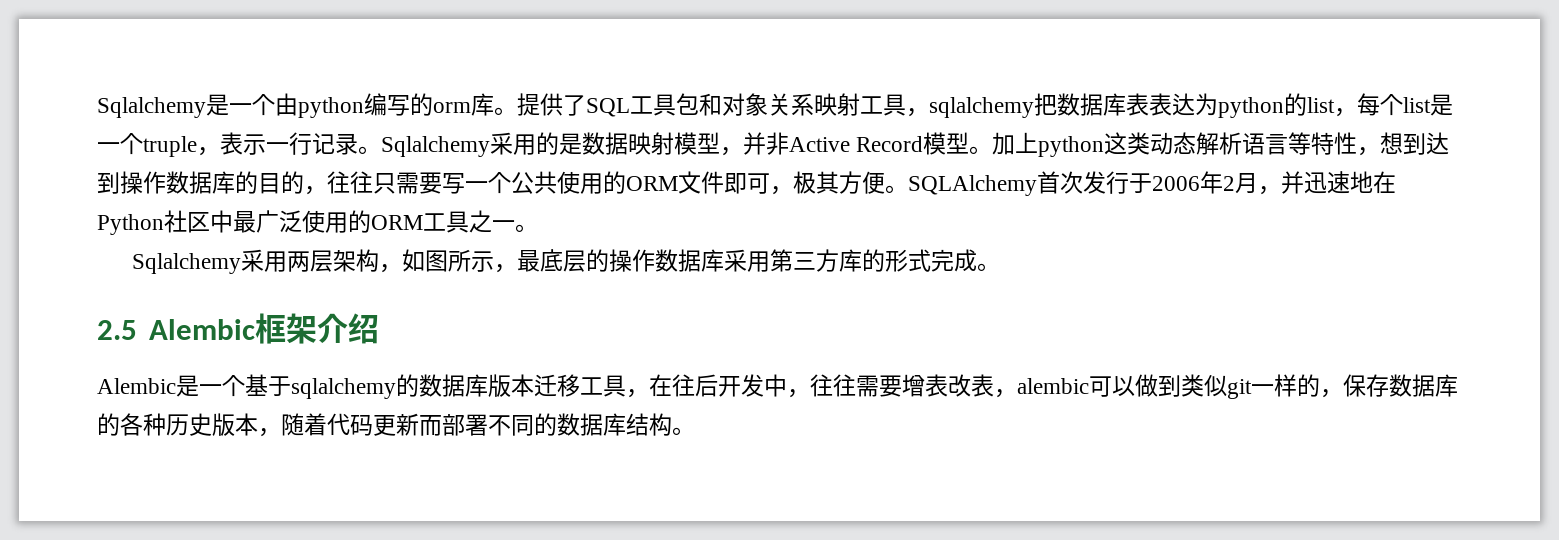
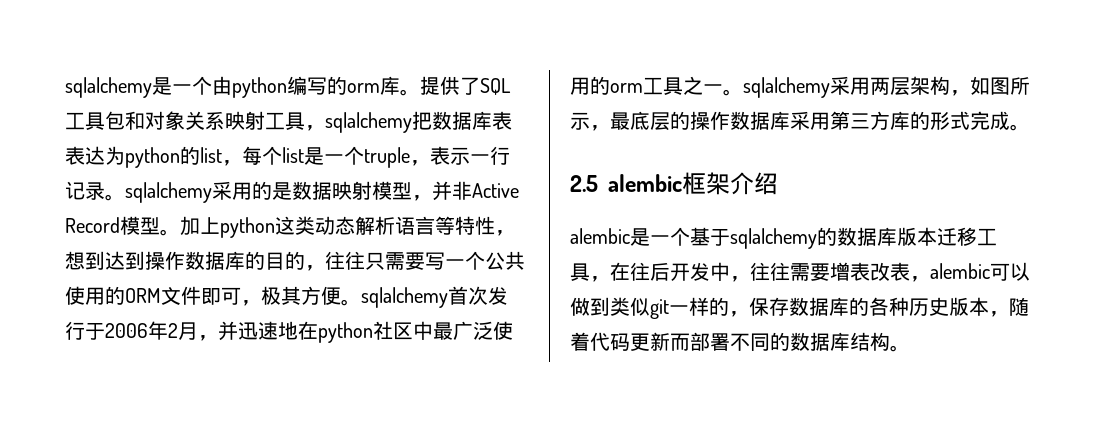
[97,97,206,118] Sqlalchemy -> [65,77,152,98] sqlalchemy
[381,136,490,157] Sqlalchemy -> [125,182,212,203] sqlalchemy
[908,175,1037,196] SQLAlchemy -> [361,287,448,308] sqlalchemy
[97,214,164,235] Python -> [318,322,373,343] python
[371,215,423,230] ORM -> [610,83,643,93] orm
[131,253,241,274] // Sqlalchemy -> [743,77,830,98] sqlalchemy
[148,319,255,340] Alembic -> [608,174,682,192] alembic
[97,378,176,394] Alembic -> [570,228,630,244] alembic

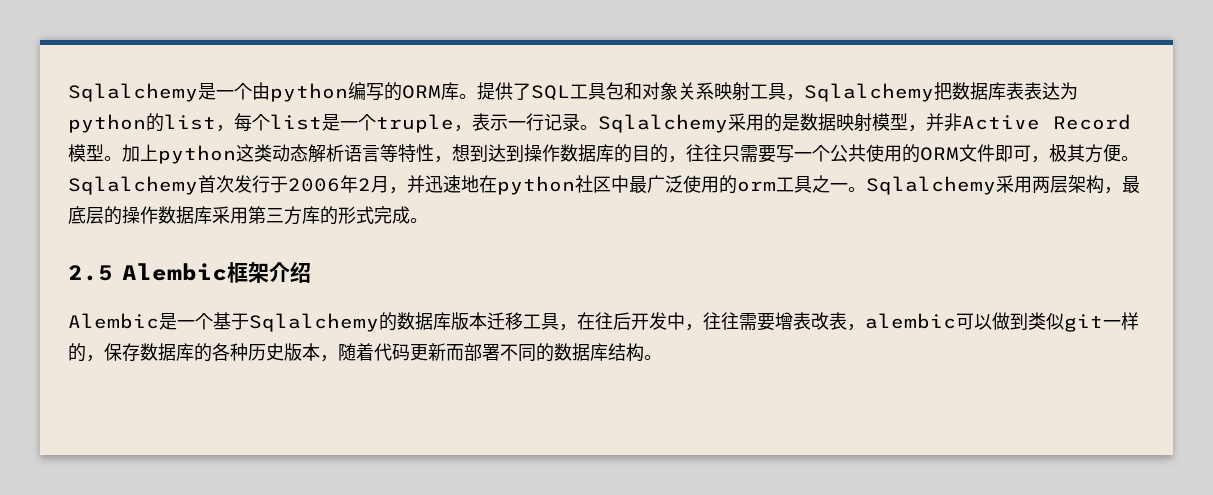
[65,77,152,98] sqlalchemy -> [68,83,198,102] Sqlalchemy
[347,83,380,93] orm -> [402,85,441,99] ORM
[325,112,412,133] sqlalchemy -> [804,83,934,102] Sqlalchemy
[125,182,212,203] sqlalchemy -> [598,114,728,133] Sqlalchemy
[361,287,448,308] sqlalchemy -> [68,176,198,195] Sqlalchemy
[743,77,830,98] sqlalchemy -> [866,176,996,195] Sqlalchemy
[970,76,1030,95] [570,112,610,131] 如图所示， -> (1122, 190) none
[608,174,682,192] alembic -> [122,263,227,281] Alembic
[570,228,630,244] alembic -> [68,313,159,329] Alembic
[730,228,817,249] sqlalchemy -> [249,313,379,332] Sqlalchemy

